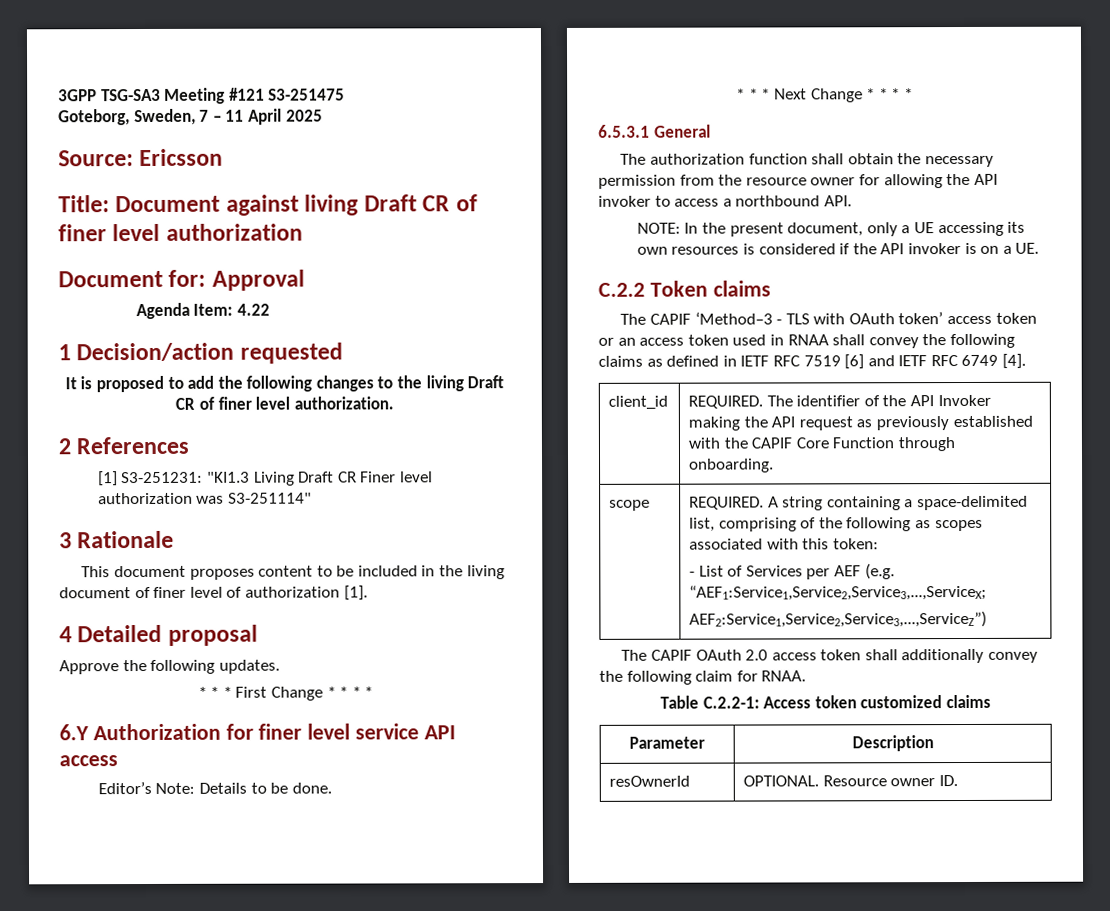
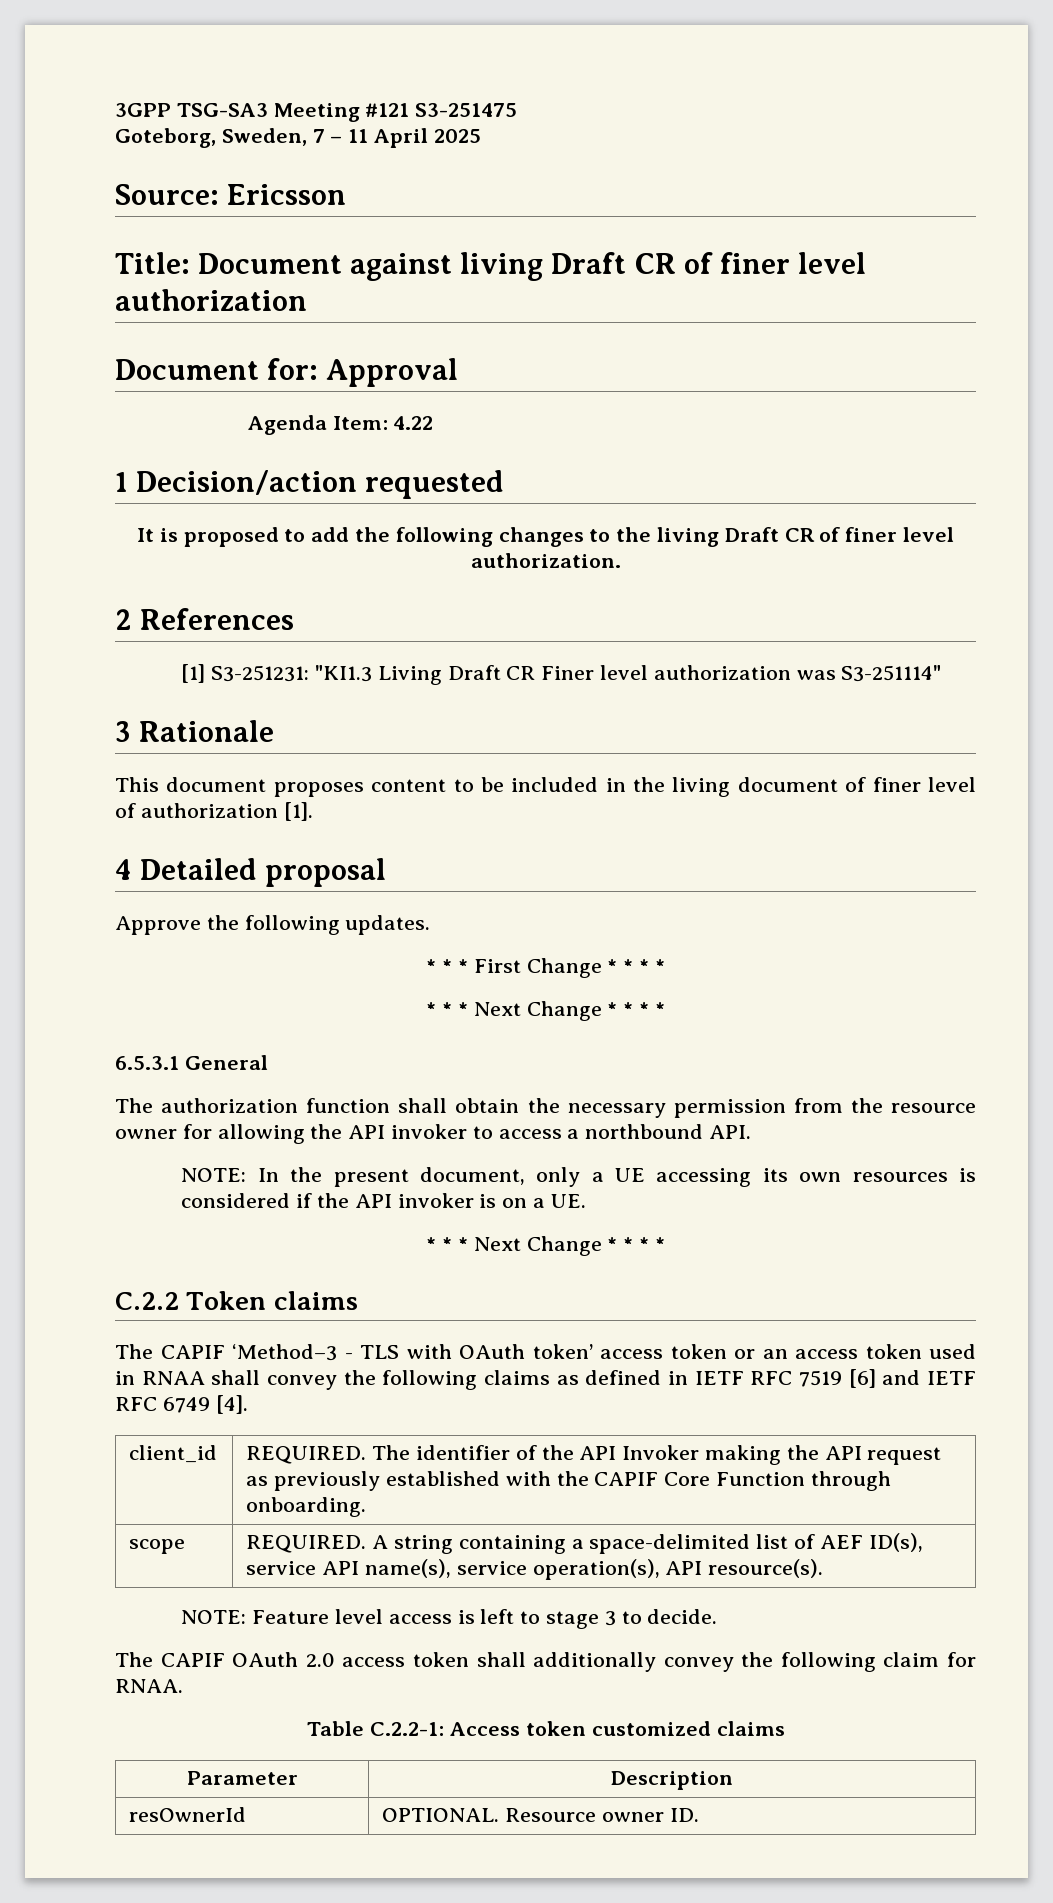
[59,723,456,741] [59,755,118,767] [97,781,332,795] // 6.Y Authorization for finer level service API access // Editor’s Note: Details to be done. -> (665, 966) none
(1040, 248) none -> [426,1236,665,1256] // * * * Next Change * * * *
[689,517,983,532] [689,538,879,550] [689,563,895,580] [689,584,988,601] [689,610,988,628] list, comprising of the following as scopes associated with this token: // - List of Services per AEF (e.g. “AEF1:Service1,Service2,Service3,...,ServiceX; // AEF2:Service1,Service2,Service3,...,ServiceZ”) -> [756,1533,923,1552] [246,1559,824,1580] [181,1609,718,1629] list of AEF ID(s), service API name(s), service operation(s), API resource(s). // NOTE: Feature level access is left to stage 3 to decide.

